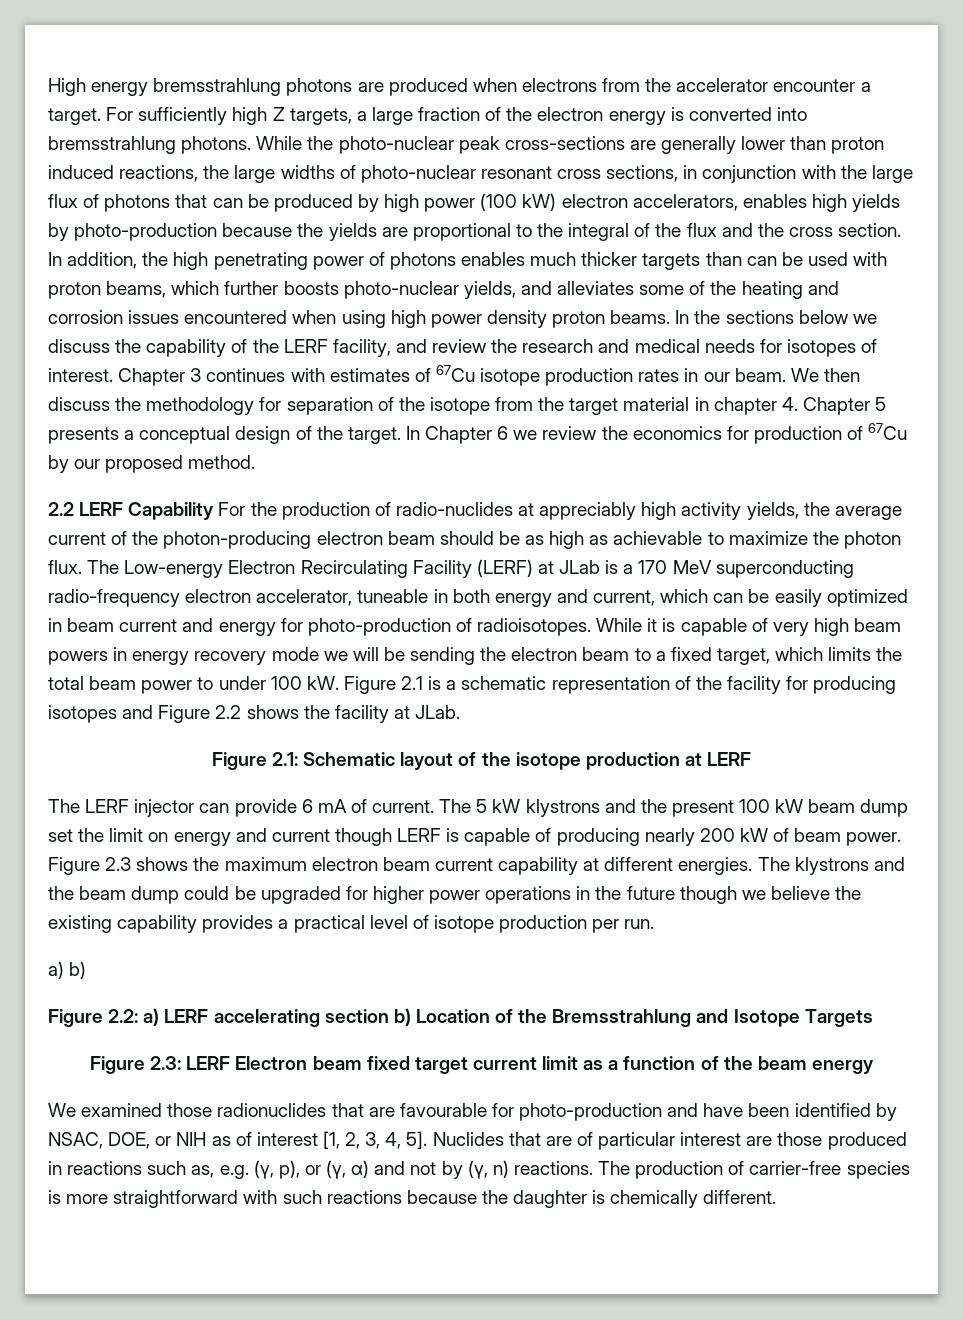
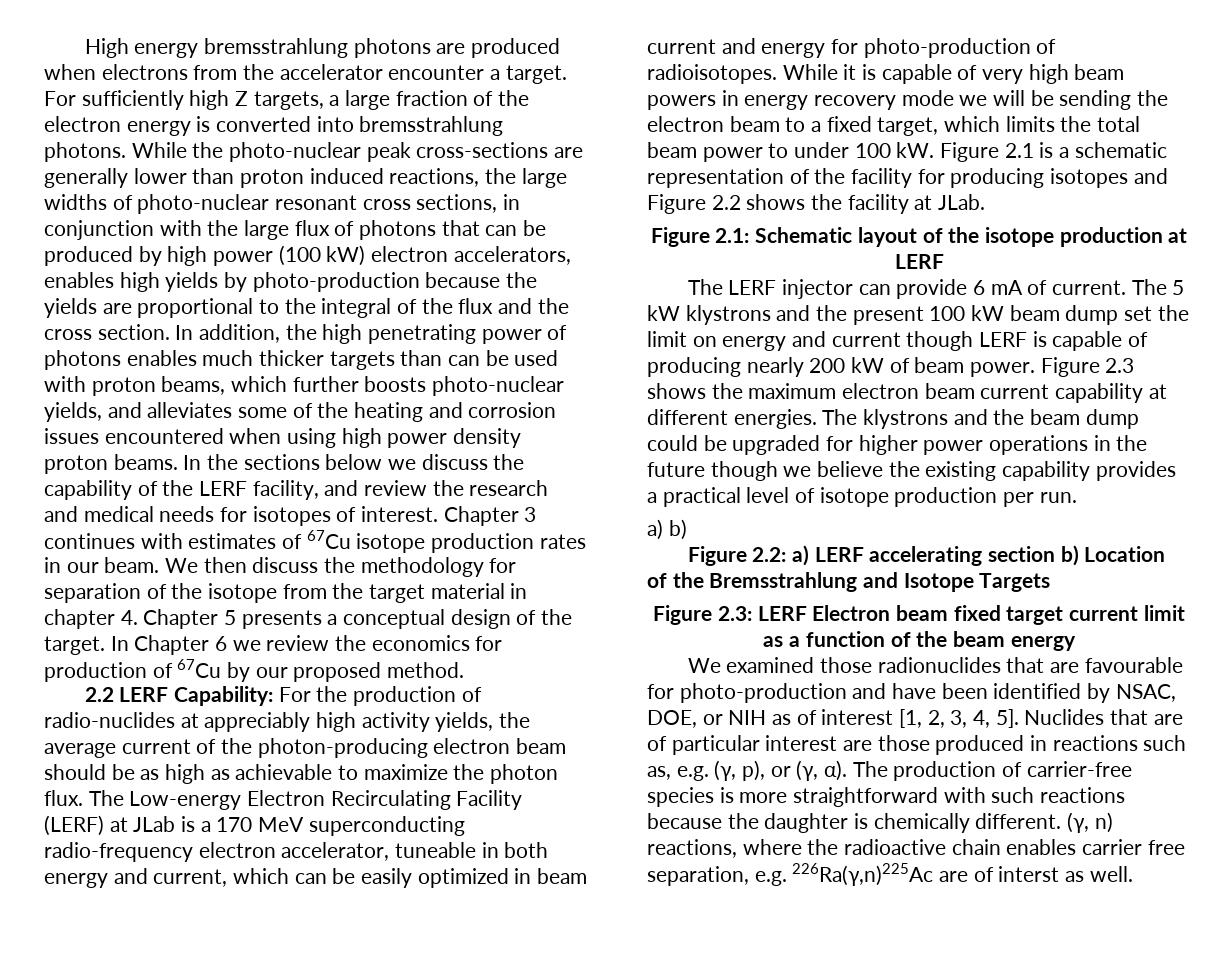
[128,502,215,520] Capability -> [174,686,274,706] Capability:
[351,1160,593,1179] α) and not by (γ, n) reactions. -> [824,760,848,781] α).
(777, 1197) none -> [1067,812,1113,833] [647,839,1185,858] [647,863,1133,886] (γ, n) reactions, where the radioactive chain enables carrier free separation, e.g. 226Ra(γ,n)225Ac are of interst as well.

